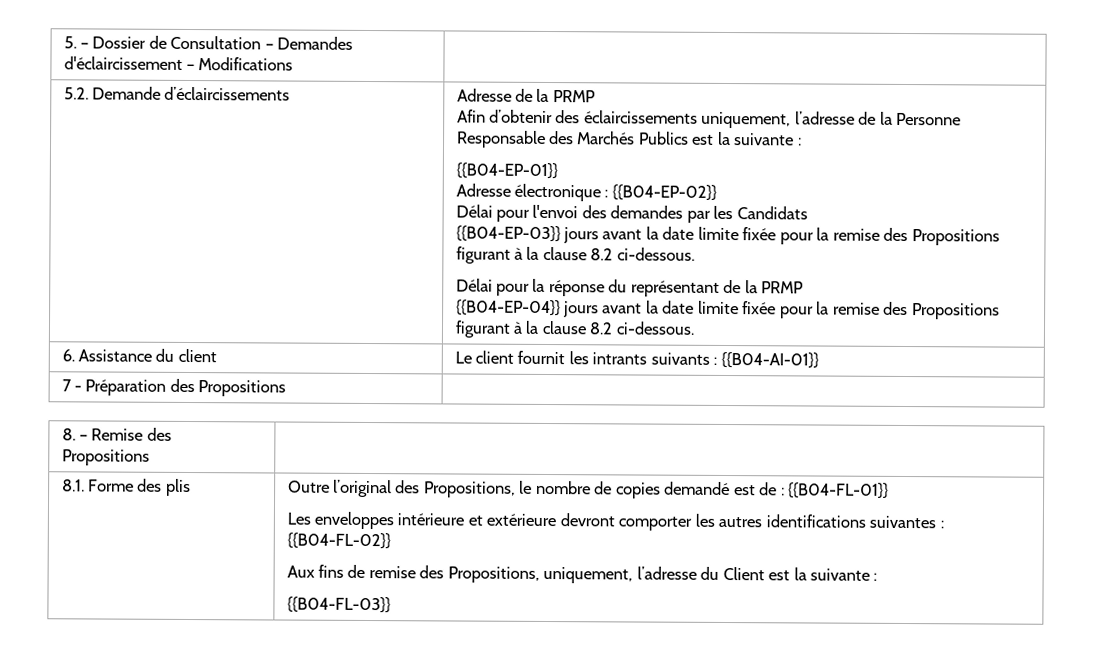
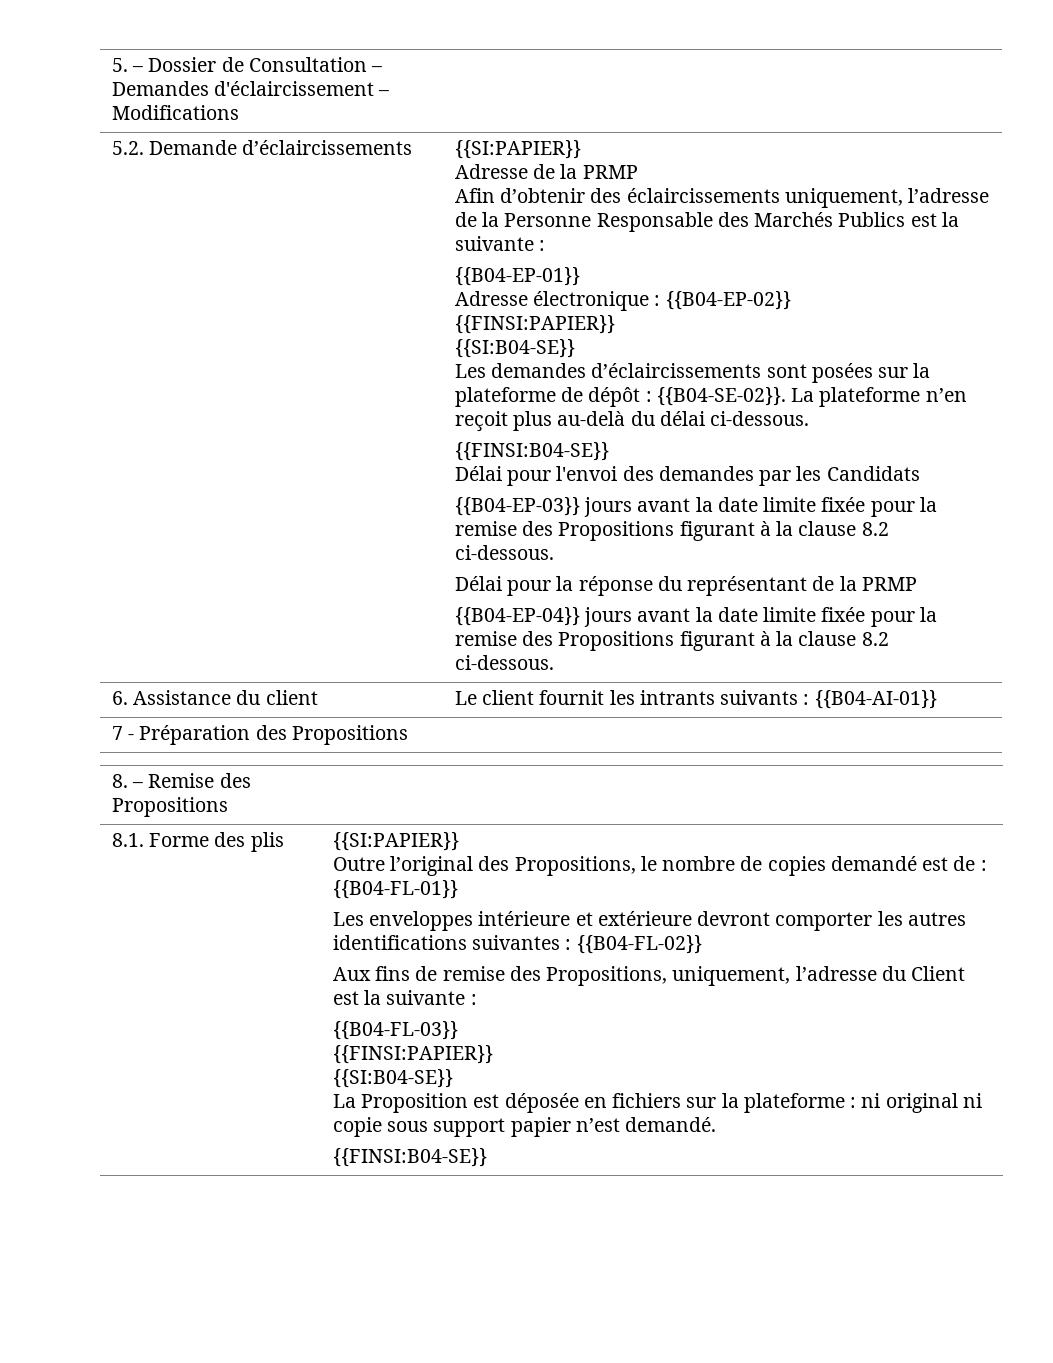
(291, 93) none -> [454,140,581,159] {{SI:PAPIER}} //
(717, 192) none -> [454,315,615,334] [454,339,575,358] [454,363,931,383] [454,387,967,407] [454,411,810,432] [454,442,609,461] // {{FINSI:PAPIER}} // {{SI:B04-SE}} // Les demandes d’éclaircissements sont posées sur la plateforme de dépôt : {{B04-SE-02}}. La plateforme n’en reçoit plus au-delà du délai ci-dessous. // {{FINSI:B04-SE}}
(191, 487) none -> [332,832,459,851] {{SI:PAPIER}} //
(391, 605) none -> [332,1045,493,1064] [332,1069,453,1088] [332,1093,982,1113] [332,1117,717,1137] [332,1148,487,1167] // {{FINSI:PAPIER}} // {{SI:B04-SE}} // La Proposition est déposée en fichiers sur la plateforme : ni original ni copie sous support papier n’est demandé. // {{FINSI:B04-SE}}

